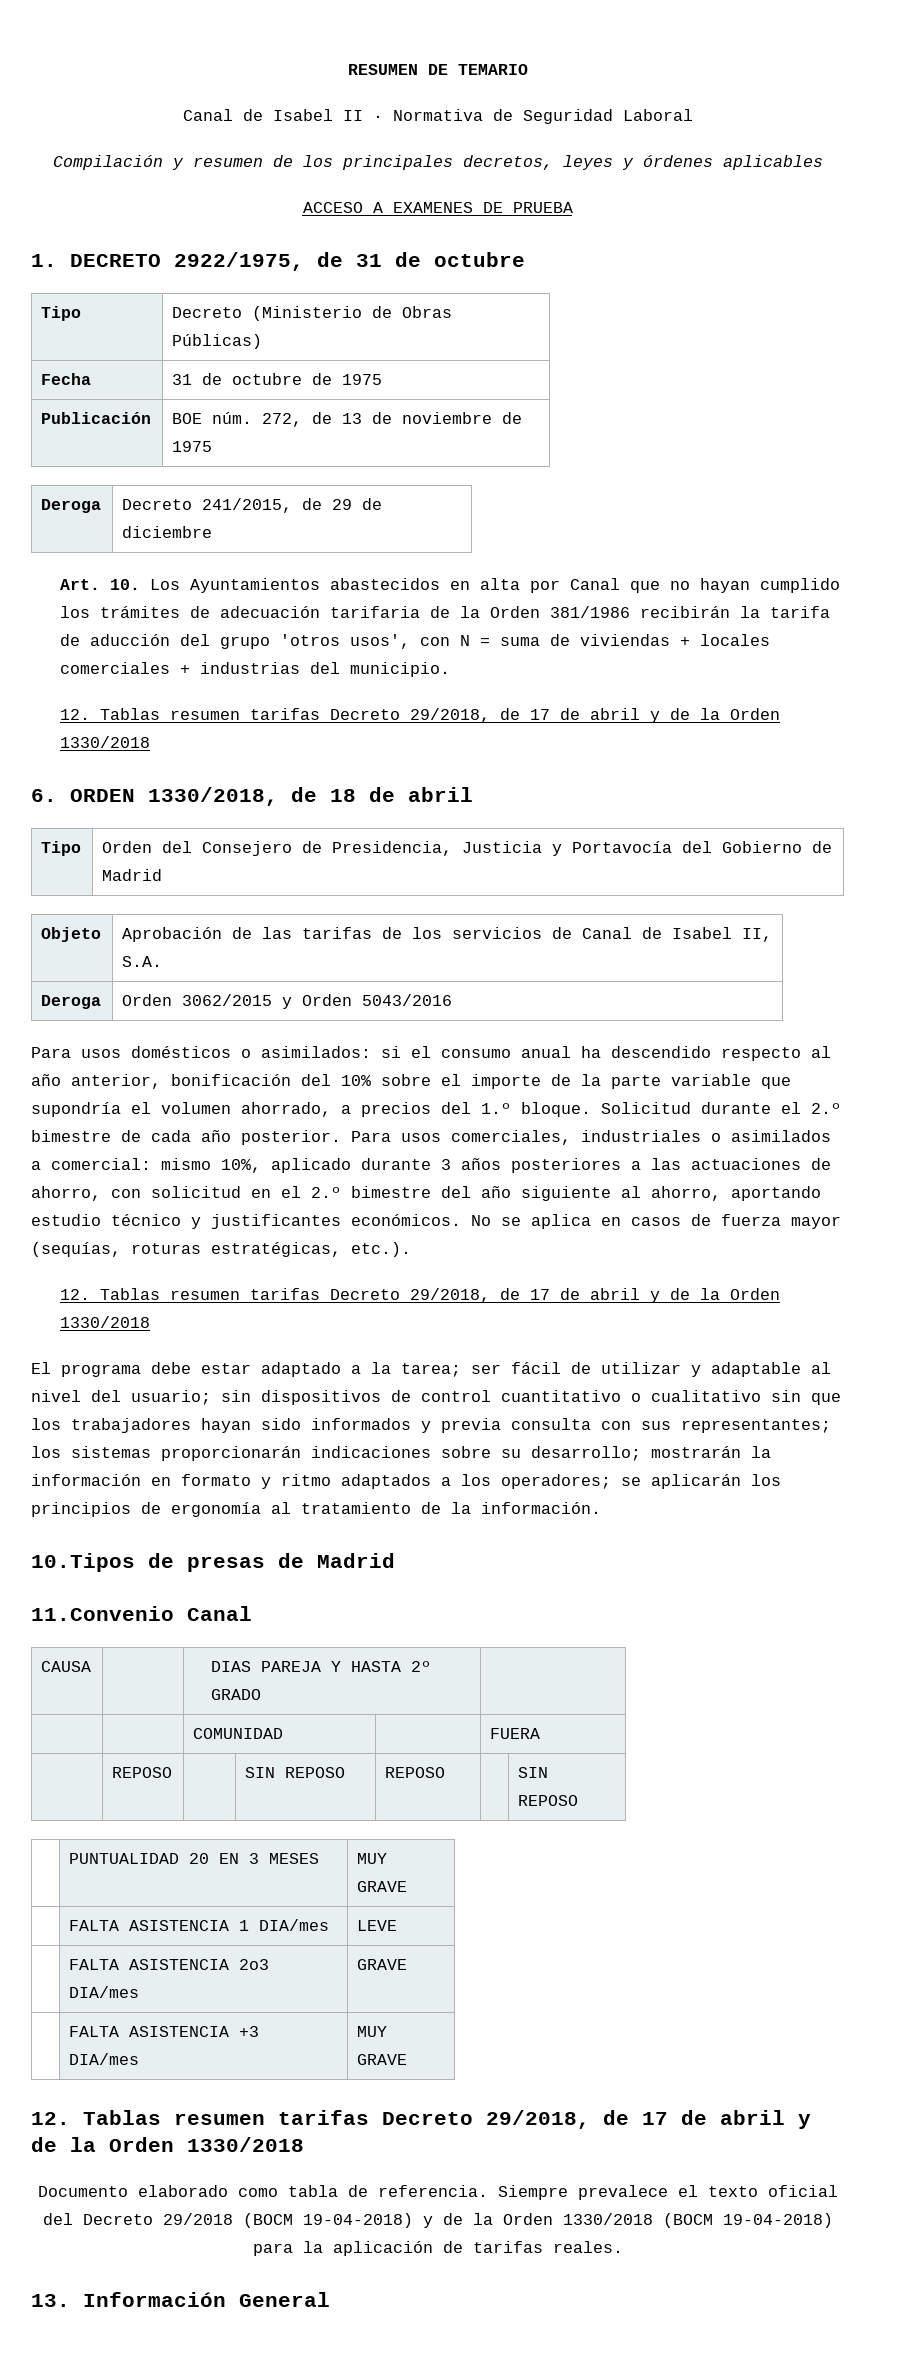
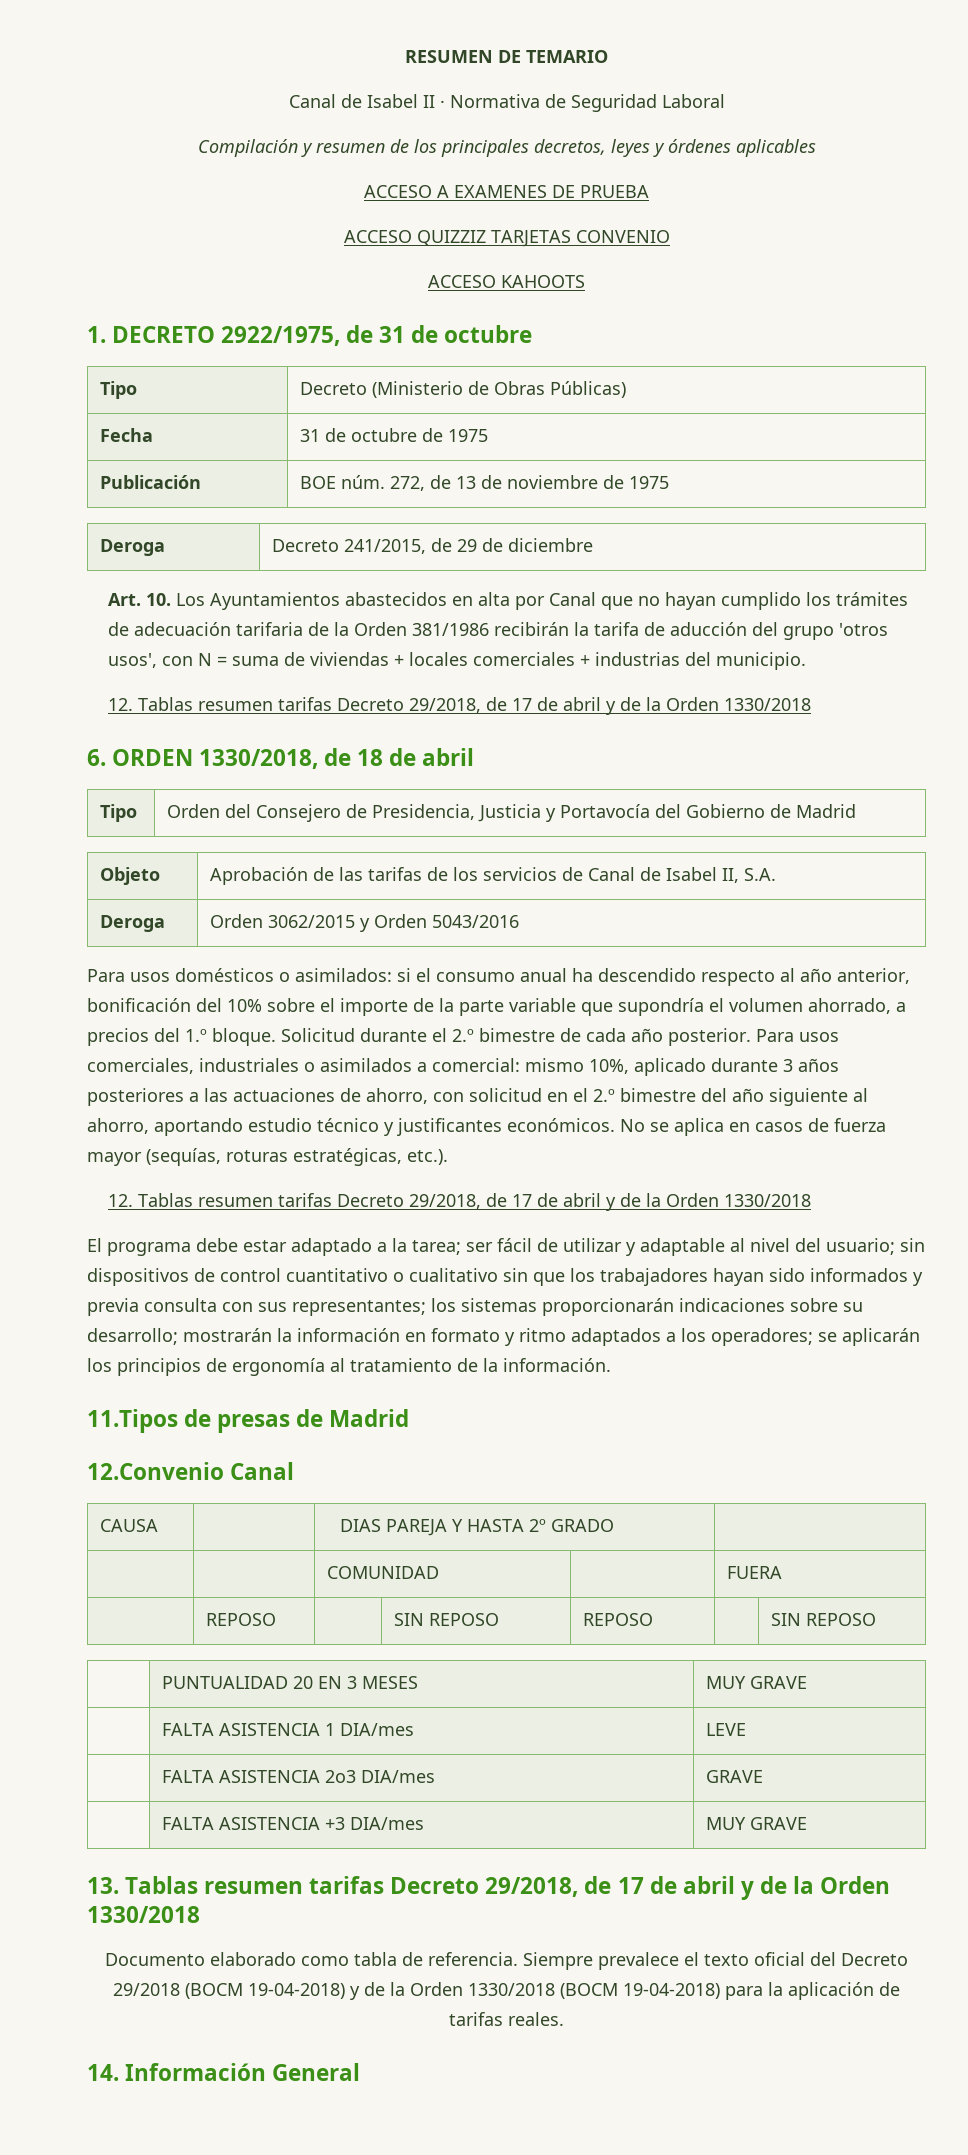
(573, 207) none -> [343,230,670,247] [428,275,585,288] // ACCESO QUIZZIZ TARJETAS CONVENIO // ACCESO KAHOOTS
[31,1553,135,1572] 10.Tipos -> [87,1409,178,1433] 11.Tipos
[31,1606,174,1621] 11.Convenio -> [87,1462,224,1480] 12.Convenio
[31,2112,70,2125] 12. -> [87,1877,119,1894] 13.
[31,2294,70,2307] 13. -> [87,2064,119,2081] 14.

